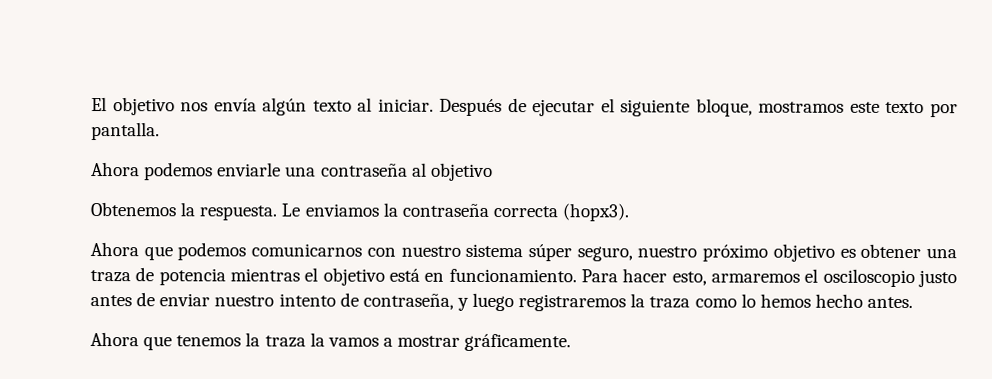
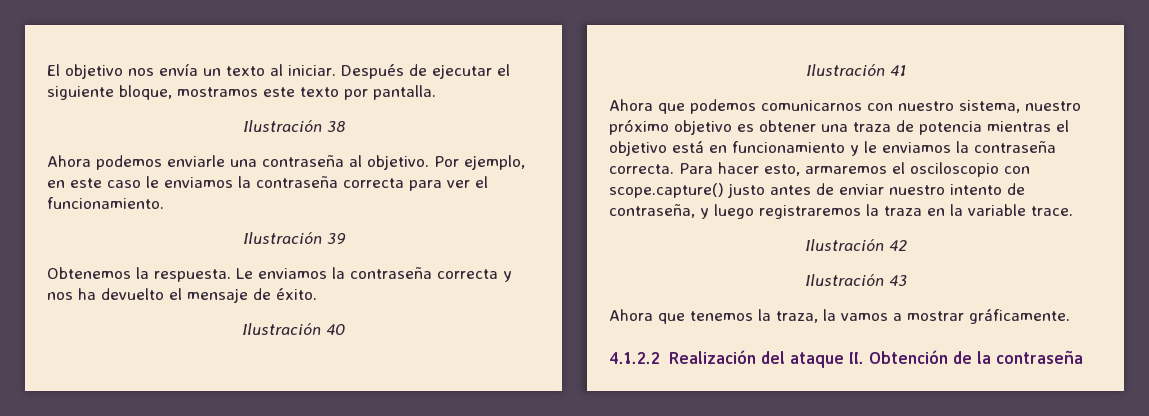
[262,97,308,116] algún -> [203,68,221,76] un
(160, 131) none -> [242,120,345,132] // Ilustración 38
[430,162,493,181] objetivo -> [367,155,525,170] [47,176,488,191] [47,197,164,209] [242,232,346,244] objetivo. Por ejemplo, en este caso le enviamos la contraseña correcta para ver el funcionamiento. // Ilustración 39
[562,203,630,222] (hopx3). -> [503,271,512,282] [47,288,317,303] [242,323,345,335] [805,64,906,76] y nos ha devuelto el mensaje de éxito. // Ilustración 40 // Ilustración 41
[465,243,633,262] sistema súper seguro, -> [959,100,1020,113] sistema,
[448,268,577,283] funcionamiento. -> [732,141,1056,156] [609,164,674,174] funcionamiento y le enviamos la contraseña correcta.
(915, 278) none -> [1004,166,1030,174] [609,183,724,198] con scope.capture()
[694,293,914,309] como lo hemos hecho antes. -> [927,204,1073,216] [804,239,907,251] [804,274,907,286] en la variable trace. // Ilustración 42 // Ilustración 43
[264,335,306,348] traza -> [776,311,818,323] traza,
(572, 342) none -> [609,350,1083,368] // 4.1.2.2 Realización del ataque II. Obtención de la contraseña

